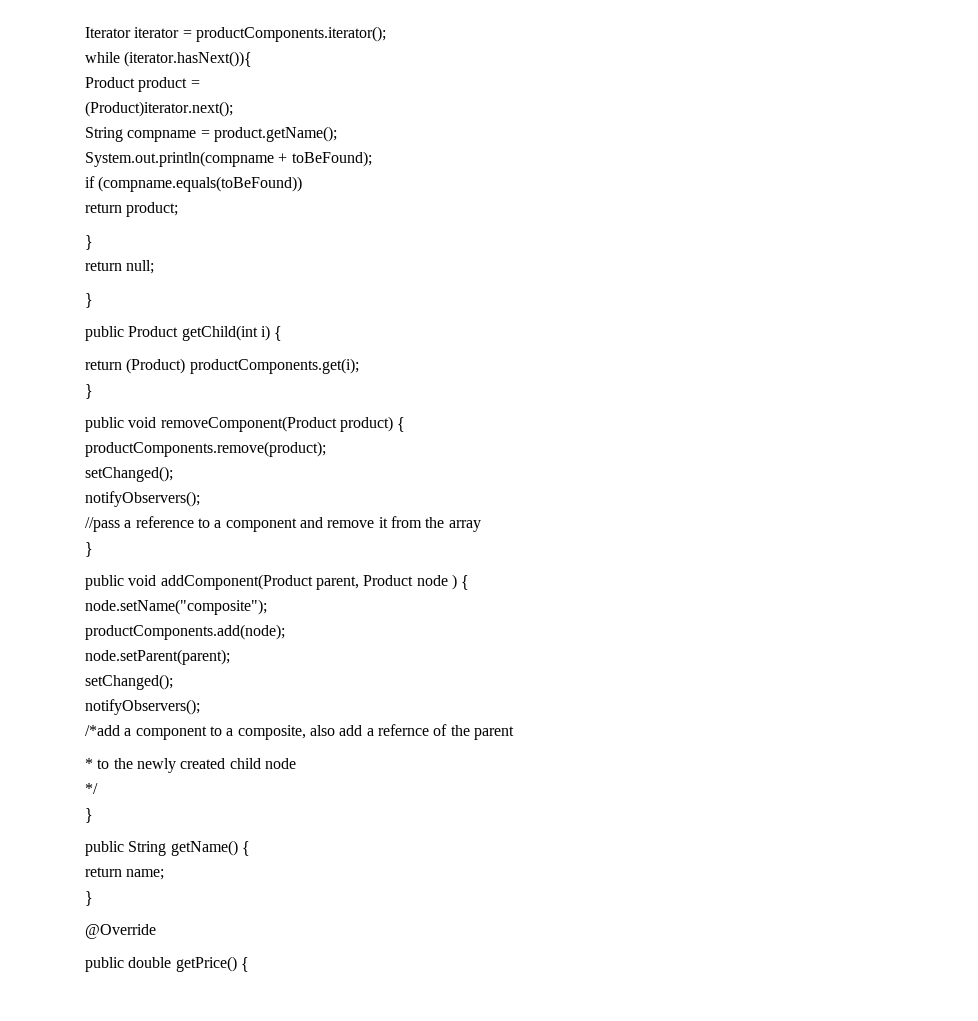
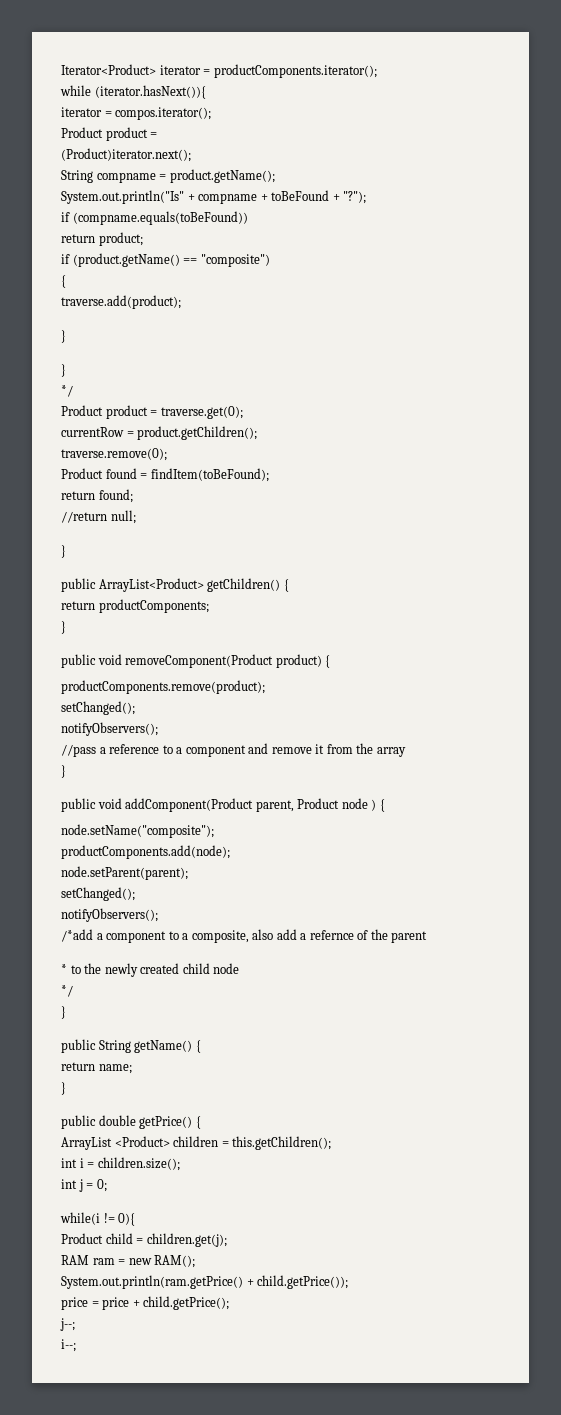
[85,27,131,38] Iterator -> [61,64,156,75] Iterator<Product>
(253, 59) none -> [61,107,212,120] // iterator = compos.iterator();
[85,151,372,167] [85,176,303,192] [85,202,179,217] [85,235,93,250] [85,261,122,271] System.out.println(compname + toBeFound); // if (compname.equals(toBeFound)) // return product; // } // return -> [61,190,367,204] [61,211,248,225] [61,232,143,246] [61,253,270,267] [61,275,66,288] [61,295,181,309] [61,330,66,343] [61,364,66,377] [61,385,73,397] [61,405,243,419] [61,426,258,440] [61,448,167,461] [61,468,269,482] [61,489,133,503] [61,511,107,523] System.out.println("Is" + compname + toBeFound + "?"); // if (compname.equals(toBeFound)) // return product; // if (product.getName() == "composite") // { // traverse.add(product); // } // } // */ // Product product = traverse.get(0); // currentRow = product.getChildren(); // traverse.remove(0); // Product found = findItem(toBeFound); // return found; // //return
[128,325,283,341] [85,358,359,374] Product getChild(int i) { // return (Product) productComponents.get(i); -> [98,578,289,592] [61,599,209,613] ArrayList<Product> getChildren() { // return productComponents;
[85,924,156,939] // @Override -> (66, 1088) none
(249, 964) none -> [61,1136,332,1150] [61,1157,180,1171] [61,1179,107,1192] [60,1212,136,1226] [61,1233,227,1247] [61,1255,196,1268] [61,1275,349,1289] [61,1296,230,1310] [60,1318,75,1331] [61,1339,76,1352] // ArrayList <Product> children = this.getChildren(); // int i = children.size(); // int j = 0; // while(i != 0){ // Product child = children.get(j); // RAM ram = new RAM(); // System.out.println(ram.getPrice() + child.getPrice()); // price = price + child.getPrice(); // j--; // i--;

